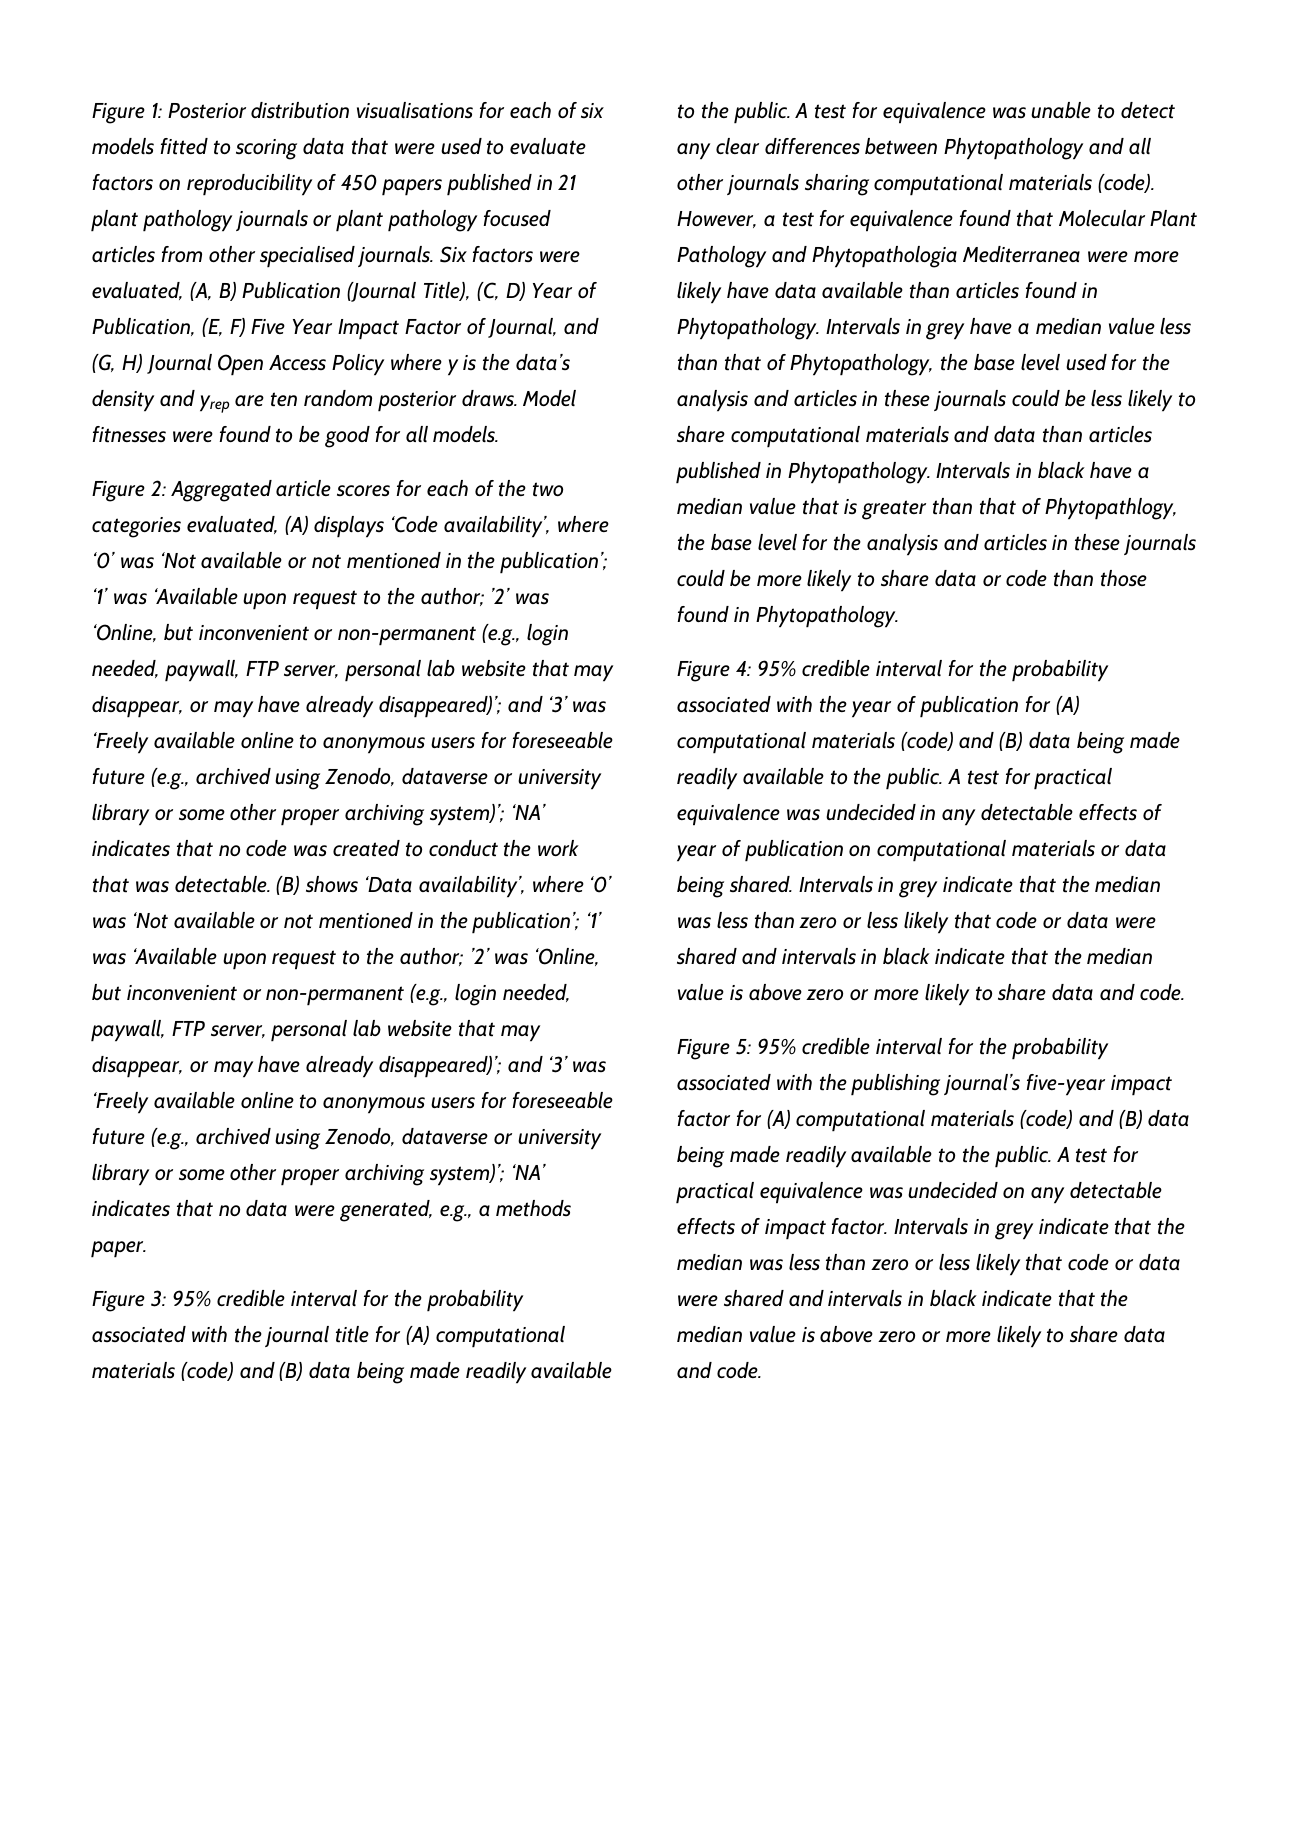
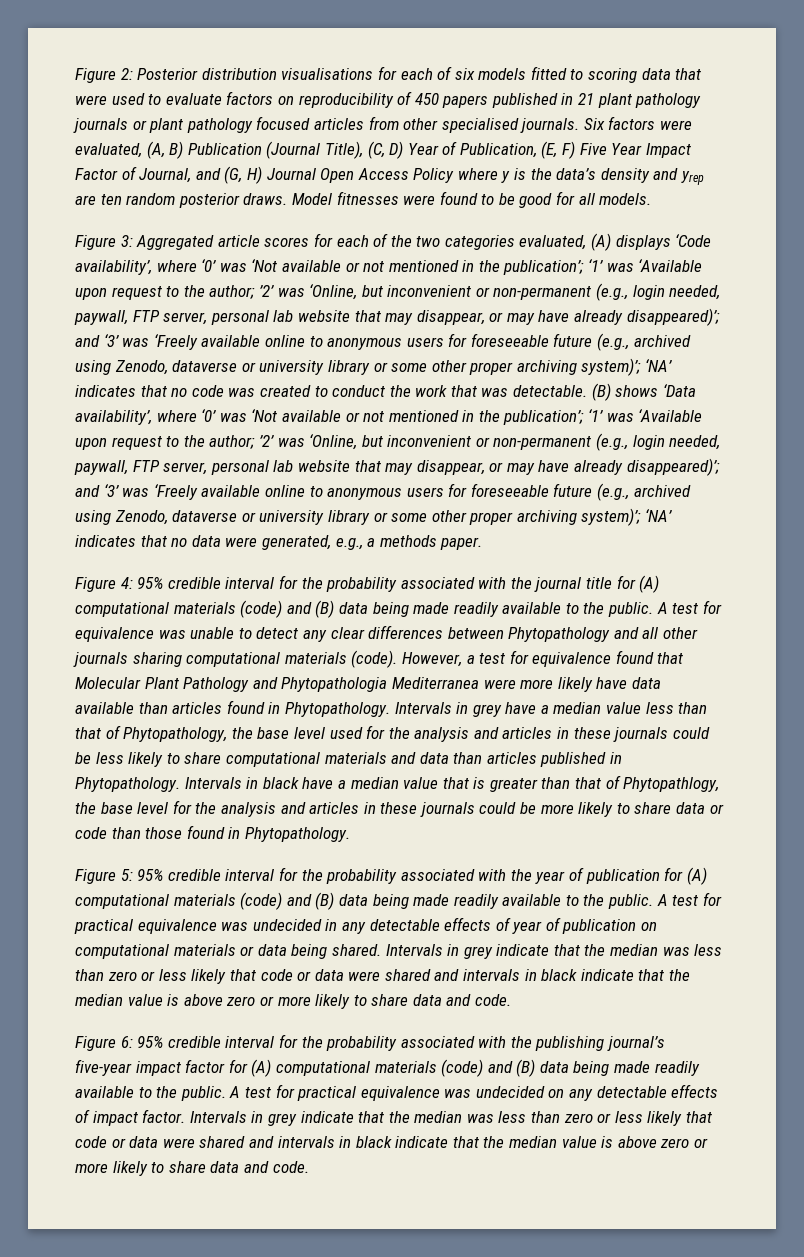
[92,102,162,124] Figure 1: -> [75,68,133,83] Figure 2:
[150,480,166,496] 2: -> [120,235,133,247] 3:
[149,1290,166,1307] 3: -> [120,577,133,589] 4:
[735,660,751,676] 4: -> [120,869,133,881] 5:
[735,1038,751,1055] 5: -> [120,1036,133,1048] 6:

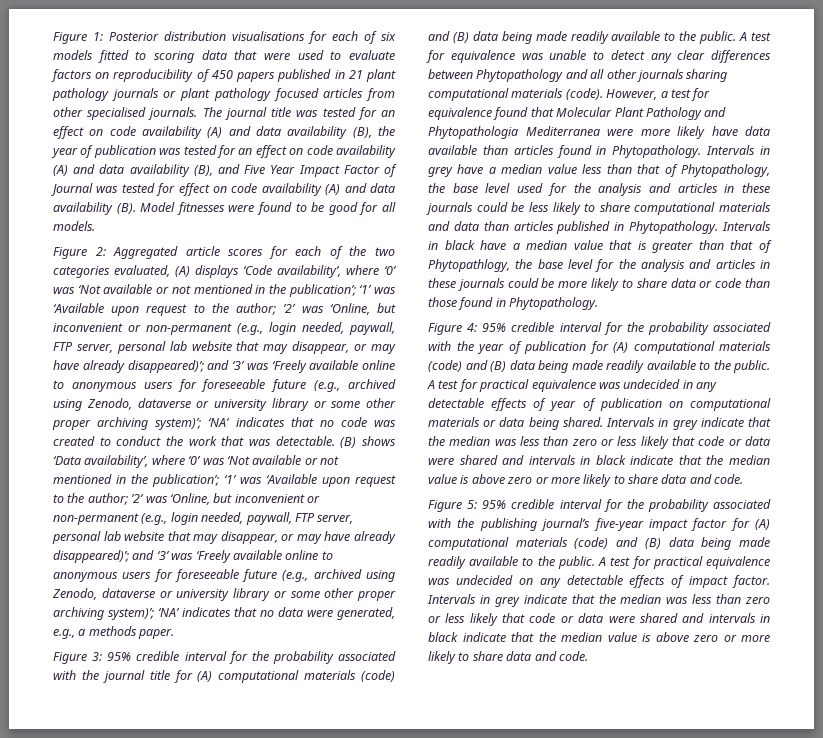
[75,68,133,83] Figure 2: -> [53,32,103,44] Figure 1:
[583,116,693,130] [75,141,576,159] Six factors were evaluated, (A, B) Publication (Journal Title), (C, D) Year of Publication, (E, F) -> [202,107,396,120] [53,126,395,139] [51,145,396,158] [53,164,240,177] The journal title was tested for an effect on code availability (A) and data availability (B), the year of publication was tested for an effect on code availability (A) and data availability (B), and
[139,166,705,185] [75,193,288,208] Journal, and (G, H) Journal Open Access Policy where y is the data’s density and yrep are ten random posterior draws. -> [51,183,395,196] [53,202,136,215] Journal was tested for effect on code availability (A) and data availability (B).
[120,235,133,247] 3: -> [95,247,106,256] 2:
[120,577,133,589] 4: -> [92,652,103,661] 3:
[120,869,133,881] 5: -> [467,323,478,332] 4:
[120,1036,133,1048] 6: -> [467,500,478,509] 5:

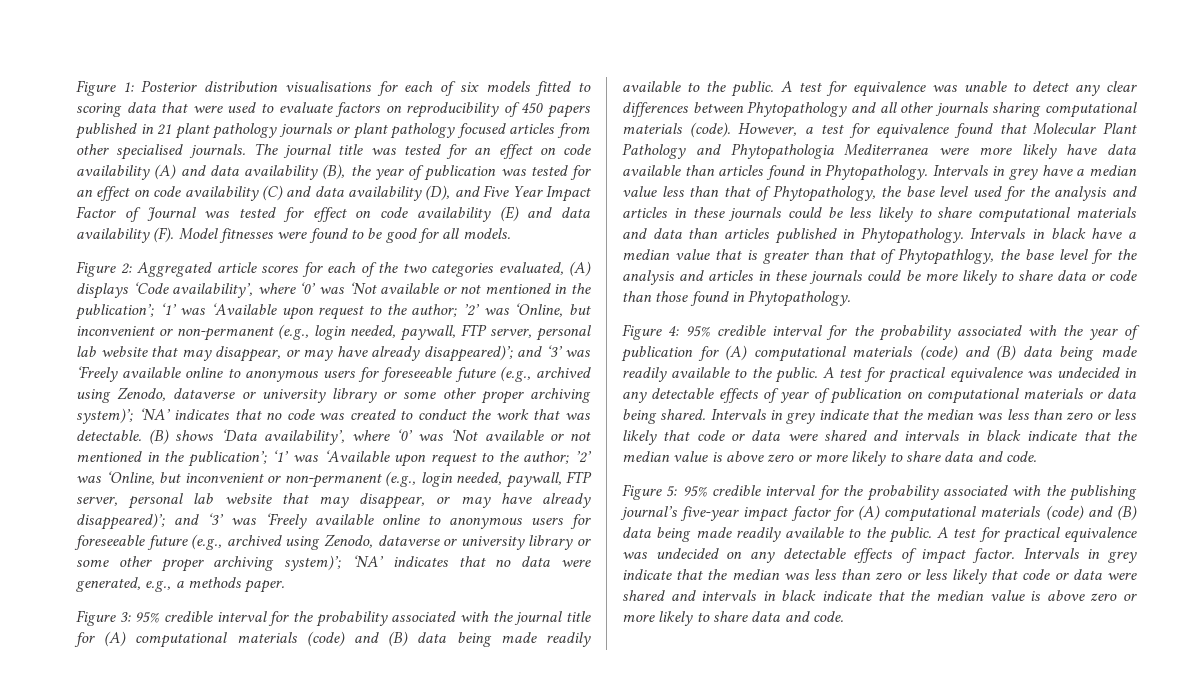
[53,164,213,177] (A) and data availability (B), -> [261,185,451,201] (C) and data availability (D),
[325,183,395,195] [53,202,136,215] (A) and data availability (B). -> [499,206,590,222] [76,227,175,243] (E) and data availability (F).

